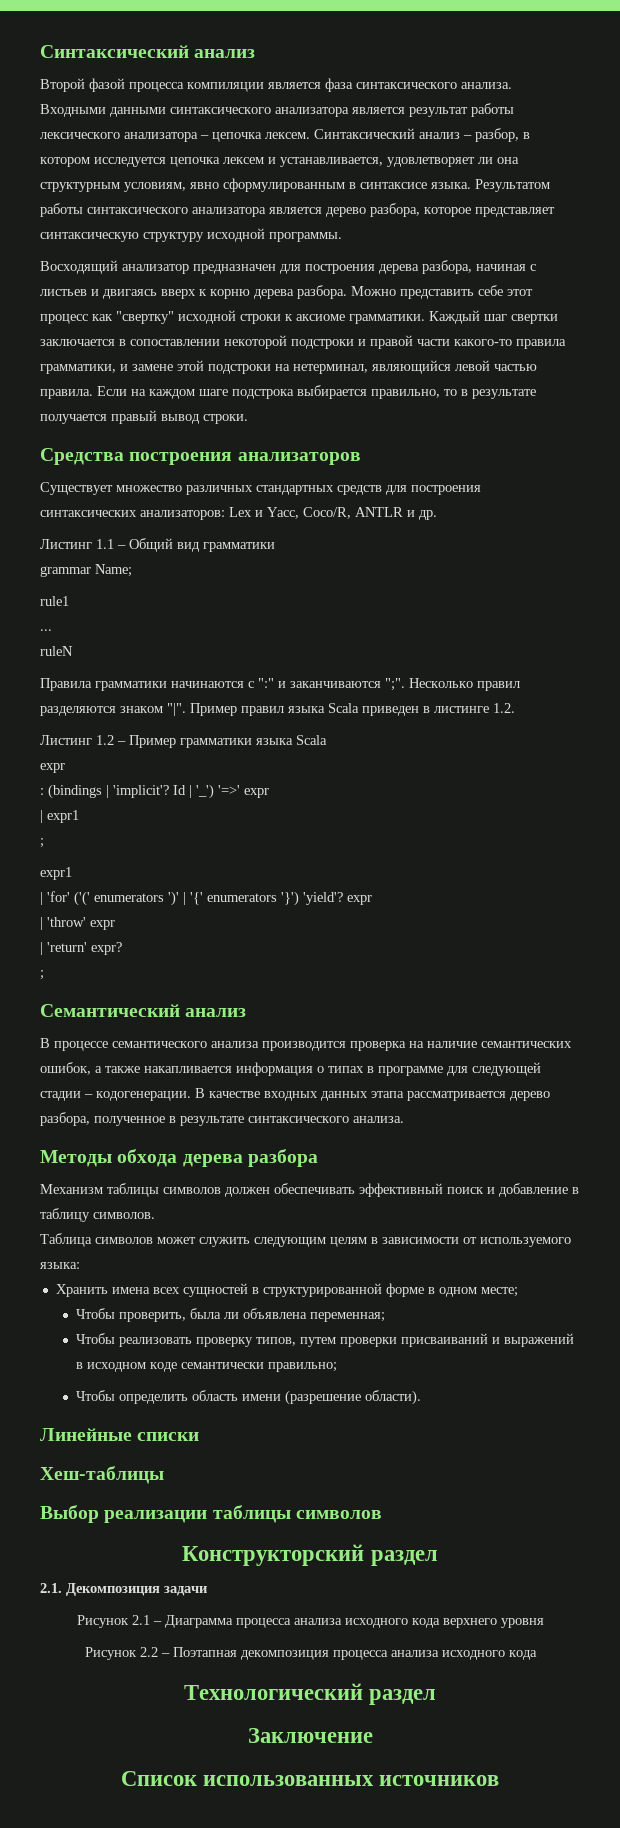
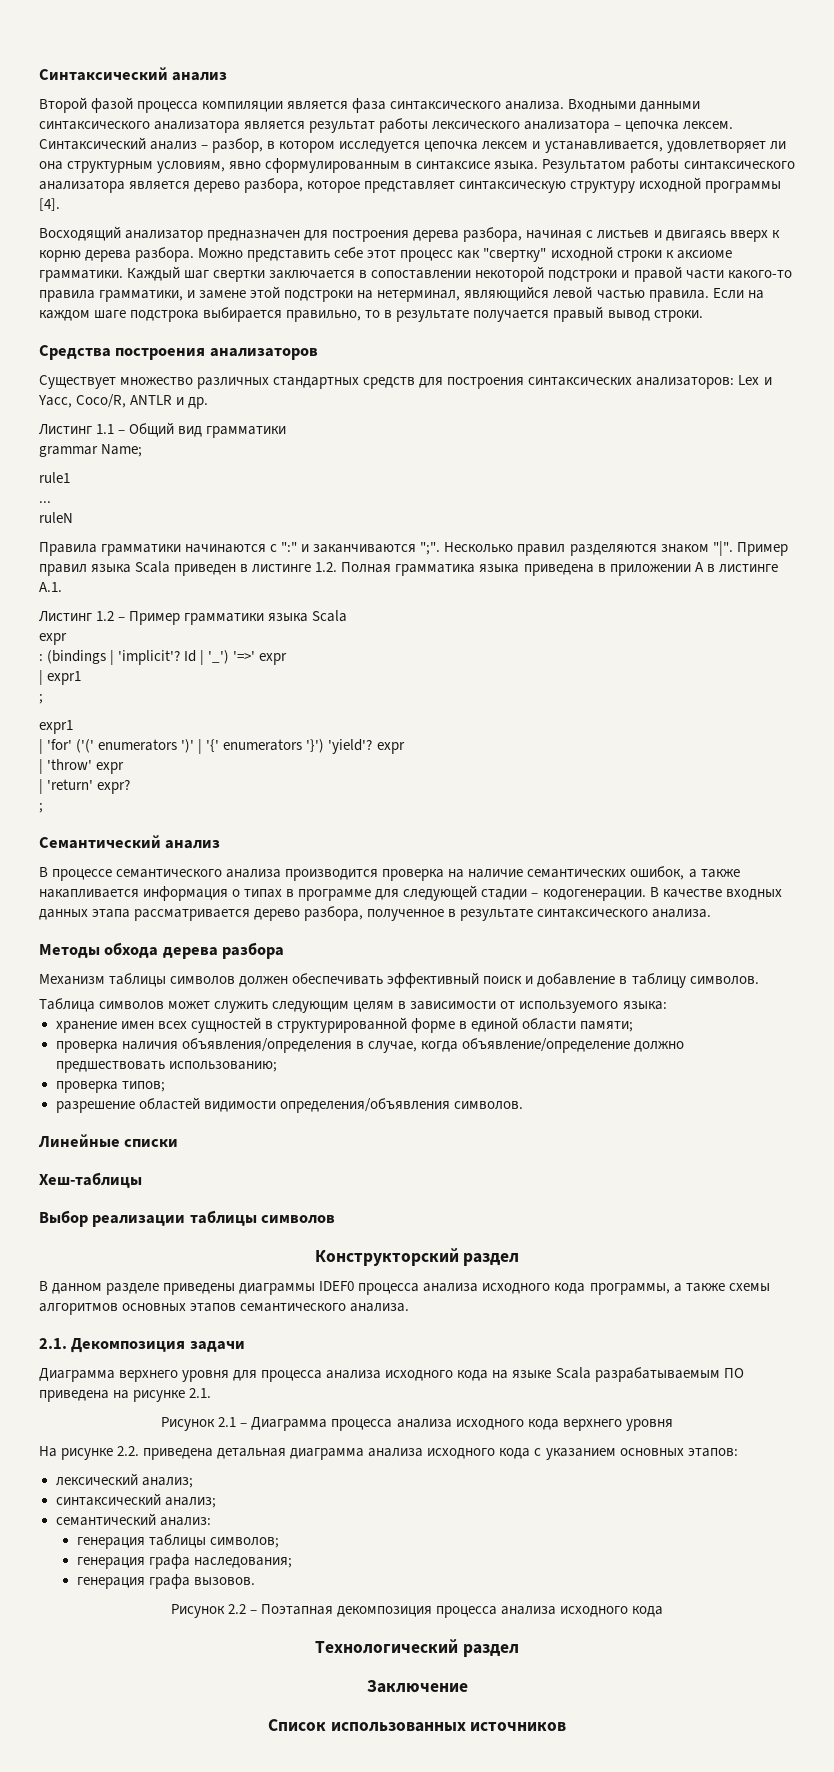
[269,232,342,242] программы. -> [705,181,782,193] [39,198,60,211] программы [4].
(515, 708) none -> [341,562,778,576] [39,582,62,592] Полная грамматика языка приведена в приложении А в листинге А.1.
[55,1284,150,1297] Хранить имена -> [55,1021,154,1033] хранение имен
[438,1287,518,1297] [76,1308,386,1322] [76,1333,575,1347] [76,1362,338,1372] [76,1390,422,1405] одном месте; // Чтобы проверить, была ли объявлена переменная; // Чтобы реализовать проверку типов, путем проверки присваиваний и выражений в исходном коде семантически правильно; // Чтобы определить область имени (разрешение области). -> [470,1017,633,1032] [55,1038,684,1053] [55,1061,277,1073] [55,1081,165,1093] [55,1097,523,1113] единой области памяти; // проверка наличия объявления/определения в случае, когда объявление/определение должно предшествовать использованию; // проверка типов; // разрешение областей видимости определения/объявления символов.
[40,1583,207,1596] 2.1. Декомпозиция задачи -> [39,1281,770,1295] [39,1303,410,1315] [39,1338,245,1353] [39,1367,744,1382] [39,1388,212,1402] В данном разделе приведены диаграммы IDEF0 процесса анализа исходного кода программы, а также схемы алгоритмов основных этапов семантического анализа. // 2.1. Декомпозиция задачи // Диаграмма верхнего уровня для процесса анализа исходного кода на языке Scala разрабатываемым ПО приведена на рисунке 2.1.
(544, 1623) none -> [39,1446,738,1460] [55,1473,193,1488] [55,1493,216,1508] [55,1513,211,1526] [76,1534,279,1549] [76,1554,292,1569] [76,1574,255,1589] // На рисунке 2.2. приведена детальная диаграмма анализа исходного кода с указанием основных этапов: // лексический анализ; // синтаксический анализ; // семантический анализ: // генерация таблицы символов; // генерация графа наследования; // генерация графа вызовов.

